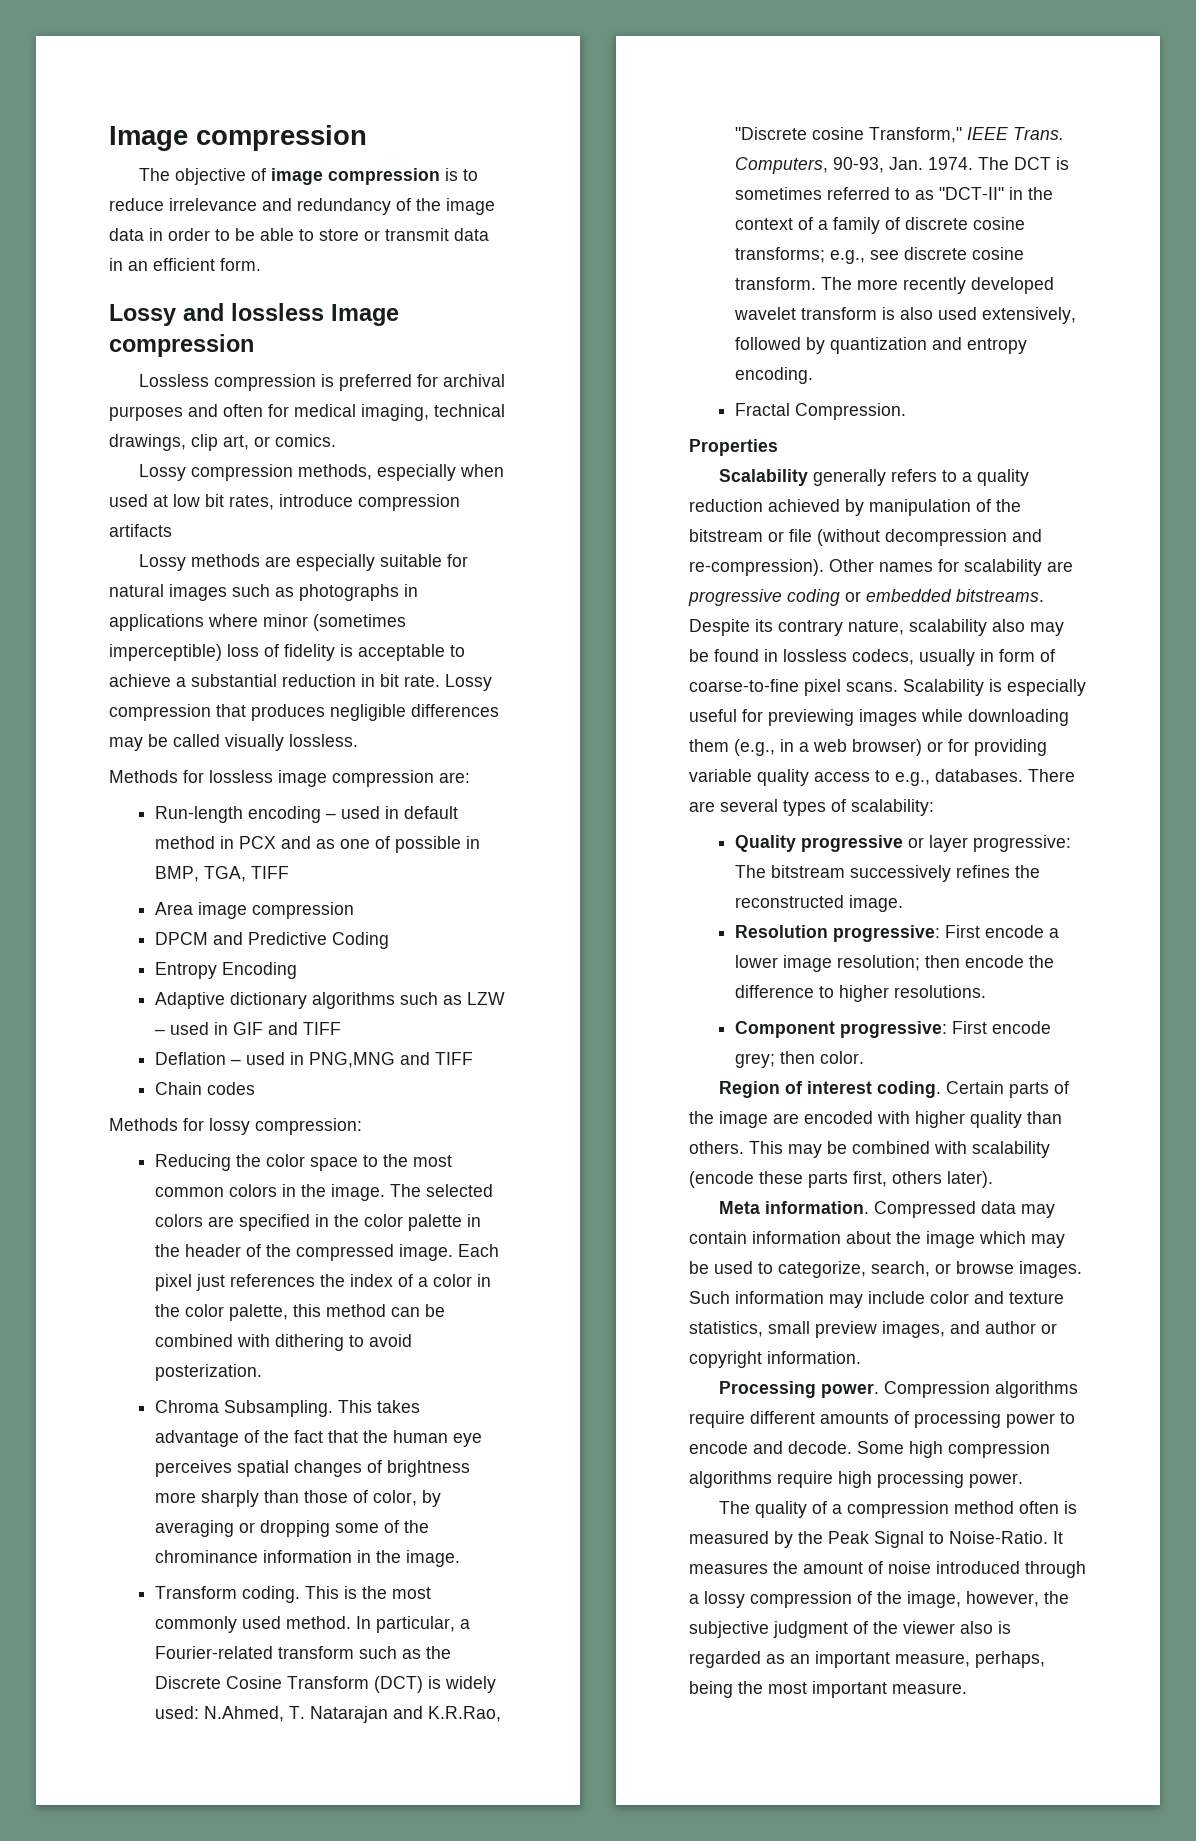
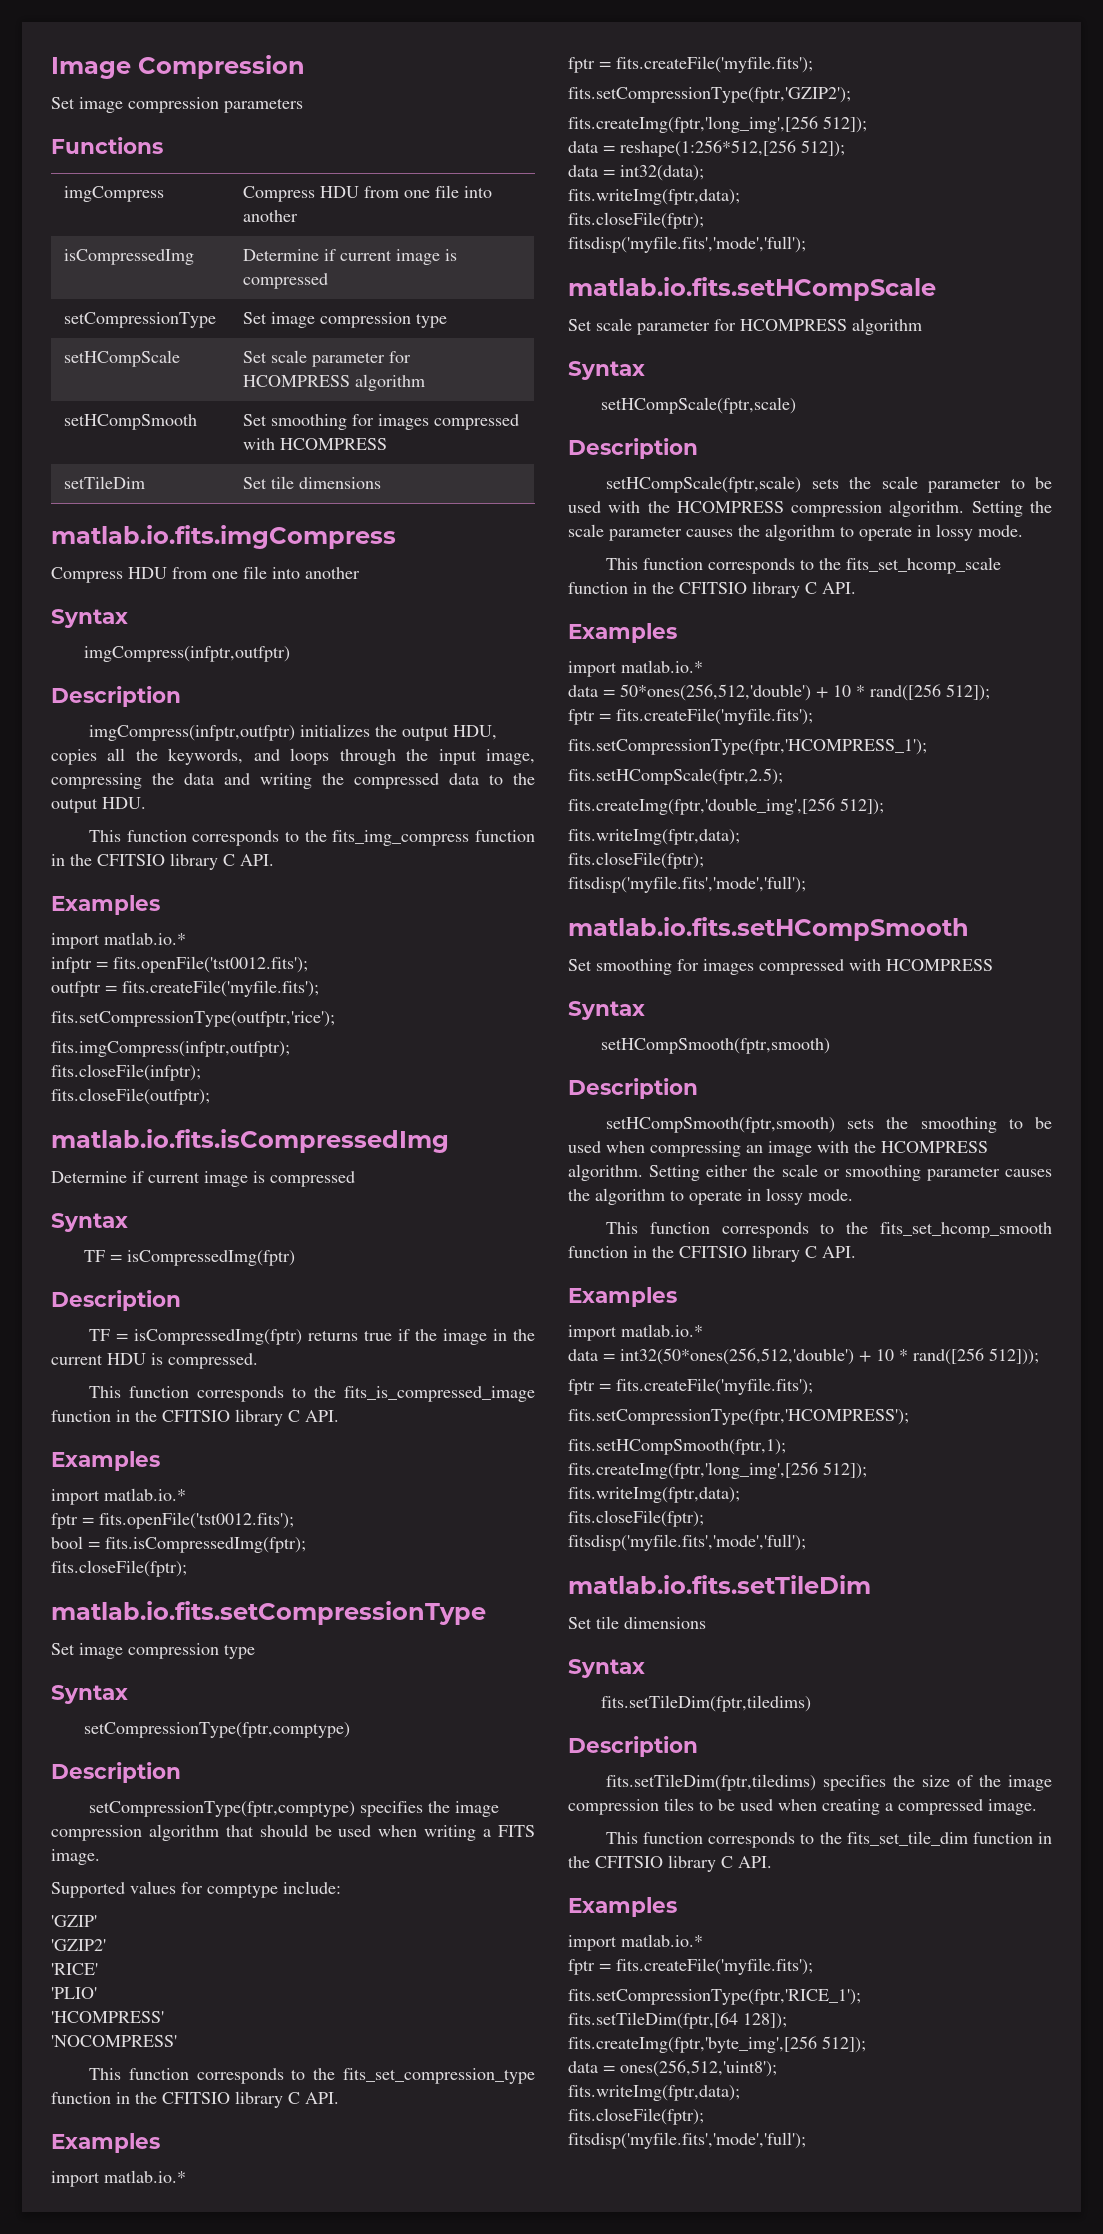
[109,125,367,151] [138,168,478,185] [109,198,495,215] [109,228,489,241] [109,258,261,271] [109,303,399,326] [109,334,254,357] [138,374,505,391] [109,404,505,421] [109,434,336,451] [138,464,504,481] [109,494,460,511] [109,524,172,537] [138,554,468,571] [109,584,418,601] [109,614,406,631] [109,644,465,661] [109,674,492,691] [109,704,499,721] [109,734,358,751] [109,770,470,787] [154,806,458,823] [154,836,480,853] [154,866,289,882] [154,902,354,919] [154,932,389,949] [154,962,297,979] [154,992,505,1009] [154,1022,341,1035] [154,1052,473,1068] [154,1082,255,1095] [109,1118,362,1135] [154,1154,452,1171] [154,1184,493,1201] [154,1214,481,1231] [154,1244,499,1261] [154,1274,491,1291] [154,1304,445,1321] [154,1334,412,1351] [154,1364,262,1381] [154,1400,420,1417] [154,1430,482,1447] [154,1460,470,1477] [154,1490,441,1507] [154,1520,429,1537] [154,1550,460,1567] [154,1586,431,1603] [154,1616,470,1633] [154,1646,451,1659] [154,1676,496,1693] [154,1706,501,1723] [734,127,1064,143] [734,157,1069,174] [734,187,1053,200] [734,217,1025,234] [734,247,1024,264] [734,277,1054,294] [733,307,1076,324] [734,337,1027,354] [734,367,813,384] [734,403,906,420] [689,439,778,456] [718,469,1029,486] [689,499,1021,516] [689,529,1042,546] [689,559,1073,576] [688,589,1044,606] [689,619,1064,636] [689,649,1055,666] [689,679,1086,696] [689,709,1069,726] [689,739,1047,756] [689,769,1075,786] [689,799,934,816] [734,835,1071,852] [734,865,1040,882] [734,895,903,912] [734,925,1059,942] [734,955,1054,972] [734,985,986,1002] [734,1021,1051,1038] [734,1051,864,1068] [718,1081,1069,1098] [689,1111,1062,1128] [689,1141,1050,1158] [689,1171,993,1188] [718,1201,1055,1218] [689,1231,1065,1248] [689,1261,1082,1278] [689,1291,1064,1308] [689,1321,1057,1338] [689,1351,861,1368] [718,1381,1078,1398] [689,1411,1075,1428] [689,1441,1050,1458] [689,1471,1023,1488] [718,1501,1077,1518] [689,1531,1063,1548] [689,1561,1086,1578] [689,1591,1069,1608] [689,1621,1011,1638] [689,1651,1045,1668] [689,1681,967,1698] Image compression // The objective of image compression is to reduce irrelevance and redundancy of the image data in order to be able to store or transmit data in an efficient form. // Lossy and lossless Image compression // Lossless compression is preferred for archival purposes and often for medical imaging, technical drawings, clip art, or comics. // Lossy compression methods, especially when used at low bit rates, introduce compression artifacts // Lossy methods are especially suitable for natural images such as photographs in applications where minor (sometimes imperceptible) loss of fidelity is acceptable to achieve a substantial reduction in bit rate. Lossy compression that produces negligible differences may be called visually lossless. // Methods for lossless image compression are: // Run-length encoding – used in default method in PCX and as one of possible in BMP, TGA, TIFF // Area image compression // DPCM and Predictive Coding // Entropy Encoding // Adaptive dictionary algorithms such as LZW – used in GIF and TIFF // Deflation – used in PNG,MNG and TIFF // Chain codes // Methods for lossy compression: // Reducing the color space to the most common colors in the image. The selected colors are specified in the color palette in the header of the compressed image. Each pixel just references the index of a color in the color palette, this method can be combined with dithering to avoid posterization. // Chroma Subsampling. This takes advantage of the fact that the human eye perceives spatial changes of brightness more sharply than those of color, by averaging or dropping some of the chrominance information in the image. // Transform coding. This is the most commonly used method. In particular, a Fourier-related transform such as the Discrete Cosine Transform (DCT) is widely used: N.Ahmed, T. Natarajan and K.R.Rao, "Discrete cosine Transform," IEEE Trans. Computers, 90-93, Jan. 1974. The DCT is sometimes referred to as "DCT-II" in the context of a family of discrete cosine transforms; e.g., see discrete cosine transform. The more recently developed wavelet transform is also used extensively, followed by quantization and entropy encoding. // Fractal Compression. // Properties // Scalability generally refers to a quality reduction achieved by manipulation of the bitstream or file (without decompression and re-compression). Other names for scalability are progressive coding or embedded bitstreams. Despite its contrary nature, scalability also may be found in lossless codecs, usually in form of coarse-to-fine pixel scans. Scalability is especially useful for previewing images while downloading them (e.g., in a web browser) or for providing variable quality access to e.g., databases. There are several types of scalability: // Quality progressive or layer progressive: The bitstream successively refines the reconstructed image. // Resolution progressive: First encode a lower image resolution; then encode the difference to higher resolutions. // Component progressive: First encode grey; then color. // Region of interest coding. Certain parts of the image are encoded with higher quality than others. This may be combined with scalability (encode these parts first, others later). // Meta information. Compressed data may contain information about the image which may be used to categorize, search, or browse images. Such information may include color and texture statistics, small preview images, and author or copyright information. // Processing power. Compression algorithms require different amounts of processing power to encode and decode. Some high compression algorithms require high processing power. // The quality of a compression method often is measured by the Peak Signal to Noise-Ratio. It measures the amount of noise introduced through a lossy compression of the image, however, the subjective judgment of the viewer also is regarded as an important measure, perhaps, being the most important measure. -> [51,55,305,79] [51,97,303,113] [51,137,163,154] [64,186,165,202] [243,185,493,202] [243,210,299,222] [64,249,195,265] [243,249,458,265] [243,273,329,289] [64,312,217,328] [243,312,448,328] [64,350,181,367] [243,350,412,367] [243,374,426,391] [64,414,198,430] [243,414,520,430] [243,438,388,450] [64,476,146,489] [243,476,382,489] [51,525,396,549] [51,566,360,583] [51,609,128,628] [84,646,291,662] [51,686,181,707] [89,724,498,741] [51,748,535,765] [51,773,535,789] [51,797,146,813] [89,830,535,846] [51,853,274,870] [51,895,160,915] [51,932,186,949] [51,956,308,973] [51,980,319,997] [51,1011,335,1027] [51,1041,290,1057] [51,1064,201,1081] [51,1088,210,1105] [51,1129,449,1153] [51,1171,355,1187] [51,1213,128,1232] [84,1250,296,1266] [51,1290,181,1311] [89,1329,535,1345] [51,1353,258,1369] [89,1386,535,1402] [51,1409,339,1426] [51,1451,160,1471] [51,1488,186,1505] [51,1512,294,1529] [51,1536,306,1553] [51,1560,187,1577] [51,1601,486,1625] [51,1643,255,1659] [51,1685,128,1704] [84,1722,351,1738] [51,1762,181,1783] [89,1801,500,1817] [51,1824,536,1841] [51,1849,100,1865] [51,1881,341,1898] [51,1915,97,1927] [51,1939,106,1951] [51,1963,98,1975] [51,1987,97,1999] [51,2011,164,2023] [51,2035,177,2047] [89,2068,535,2084] [51,2091,339,2108] [51,2133,160,2153] [51,2170,186,2187] [568,56,813,73] [568,87,851,103] [568,116,867,133] [568,140,845,157] [568,165,704,181] [568,189,740,205] [568,212,704,229] [568,236,806,253] [568,277,936,301] [568,318,922,335] [568,361,645,380] [601,397,797,414] [568,438,698,459] [606,476,1052,493] [568,500,1052,517] [568,524,1023,541] [606,557,1002,574] [568,581,856,598] [568,623,677,643] [568,660,703,677] [568,684,990,701] [568,708,813,725] [568,739,927,755] [568,768,783,785] [568,798,884,815] [568,829,740,845] [568,852,704,869] [568,876,806,893] [568,917,969,941] [568,959,993,975] [568,1001,645,1020] [601,1038,831,1054] [568,1078,698,1099] [606,1117,1052,1133] [568,1141,988,1157] [568,1164,1052,1181] [568,1188,853,1205] [606,1222,1052,1238] [568,1245,856,1262] [568,1287,677,1307] [568,1324,703,1341] [568,1348,1039,1365] [568,1378,813,1395] [568,1409,909,1425] [568,1439,786,1455] [568,1462,867,1479] [568,1487,740,1503] [568,1510,704,1527] [568,1534,806,1551] [568,1575,871,1594] [568,1616,706,1629] [568,1659,645,1678] [601,1695,812,1712] [568,1736,698,1757] [606,1774,1052,1791] [568,1798,1037,1815] [606,1831,1052,1848] [568,1855,772,1872] [568,1897,677,1917] [568,1934,703,1951] [568,1958,813,1975] [568,1989,861,2005] [568,2012,787,2029] [568,2036,866,2053] [568,2060,777,2077] [568,2085,740,2101] [568,2108,704,2125] [568,2132,806,2149] Image Compression // Set image compression parameters // Functions // imgCompress | Compress HDU from one file into another // isCompressedImg | Determine if current image is compressed // setCompressionType | Set image compression type // setHCompScale | Set scale parameter for HCOMPRESS algorithm // setHCompSmooth | Set smoothing for images compressed with HCOMPRESS // setTileDim | Set tile dimensions // matlab.io.fits.imgCompress // Compress HDU from one file into another // Syntax // imgCompress(infptr,outfptr) // Description // imgCompress(infptr,outfptr) initializes the output HDU, copies all the keywords, and loops through the input image, compressing the data and writing the compressed data to the output HDU. // This function corresponds to the fits_img_compress function in the CFITSIO library C API. // Examples // import matlab.io.* // infptr = fits.openFile('tst0012.fits'); // outfptr = fits.createFile('myfile.fits'); // fits.setCompressionType(outfptr,'rice'); // fits.imgCompress(infptr,outfptr); // fits.closeFile(infptr); // fits.closeFile(outfptr); // matlab.io.fits.isCompressedImg // Determine if current image is compressed // Syntax // TF = isCompressedImg(fptr) // Description // TF = isCompressedImg(fptr) returns true if the image in the current HDU is compressed. // This function corresponds to the fits_is_compressed_image function in the CFITSIO library C API. // Examples // import matlab.io.* // fptr = fits.openFile('tst0012.fits'); // bool = fits.isCompressedImg(fptr); // fits.closeFile(fptr); // matlab.io.fits.setCompressionType // Set image compression type // Syntax // setCompressionType(fptr,comptype) // Description // setCompressionType(fptr,comptype) specifies the image compression algorithm that should be used when writing a FITS image. // Supported values for comptype include: // 'GZIP' // 'GZIP2' // 'RICE' // 'PLIO' // 'HCOMPRESS' // 'NOCOMPRESS' // This function corresponds to the fits_set_compression_type function in the CFITSIO library C API. // Examples // import matlab.io.* // fptr = fits.createFile('myfile.fits'); // fits.setCompressionType(fptr,'GZIP2'); // fits.createImg(fptr,'long_img',[256 512]); // data = reshape(1:256*512,[256 512]); // data = int32(data); // fits.writeImg(fptr,data); // fits.closeFile(fptr); // fitsdisp('myfile.fits','mode','full'); // matlab.io.fits.setHCompScale // Set scale parameter for HCOMPRESS algorithm // Syntax // setHCompScale(fptr,scale) // Description // setHCompScale(fptr,scale) sets the scale parameter to be used with the HCOMPRESS compression algorithm. Setting the scale parameter causes the algorithm to operate in lossy mode. // This function corresponds to the fits_set_hcomp_scale function in the CFITSIO library C API. // Examples // import matlab.io.* // data = 50*ones(256,512,'double') + 10 * rand([256 512]); // fptr = fits.createFile('myfile.fits'); // fits.setCompressionType(fptr,'HCOMPRESS_1'); // fits.setHCompScale(fptr,2.5); // fits.createImg(fptr,'double_img',[256 512]); // fits.writeImg(fptr,data); // fits.closeFile(fptr); // fitsdisp('myfile.fits','mode','full'); // matlab.io.fits.setHCompSmooth // Set smoothing for images compressed with HCOMPRESS // Syntax // setHCompSmooth(fptr,smooth) // Description // setHCompSmooth(fptr,smooth) sets the smoothing to be used when compressing an image with the HCOMPRESS algorithm. Setting either the scale or smoothing parameter causes the algorithm to operate in lossy mode. // This function corresponds to the fits_set_hcomp_smooth function in the CFITSIO library C API. // Examples // import matlab.io.* // data = int32(50*ones(256,512,'double') + 10 * rand([256 512])); // fptr = fits.createFile('myfile.fits'); // fits.setCompressionType(fptr,'HCOMPRESS'); // fits.setHCompSmooth(fptr,1); // fits.createImg(fptr,'long_img',[256 512]); // fits.writeImg(fptr,data); // fits.closeFile(fptr); // fitsdisp('myfile.fits','mode','full'); // matlab.io.fits.setTileDim // Set tile dimensions // Syntax // fits.setTileDim(fptr,tiledims) // Description // fits.setTileDim(fptr,tiledims) specifies the size of the image compression tiles to be used when creating a compressed image. // This function corresponds to the fits_set_tile_dim function in the CFITSIO library C API. // Examples // import matlab.io.* // fptr = fits.createFile('myfile.fits'); // fits.setCompressionType(fptr,'RICE_1'); // fits.setTileDim(fptr,[64 128]); // fits.createImg(fptr,'byte_img',[256 512]); // data = ones(256,512,'uint8'); // fits.writeImg(fptr,data); // fits.closeFile(fptr); // fitsdisp('myfile.fits','mode','full');

